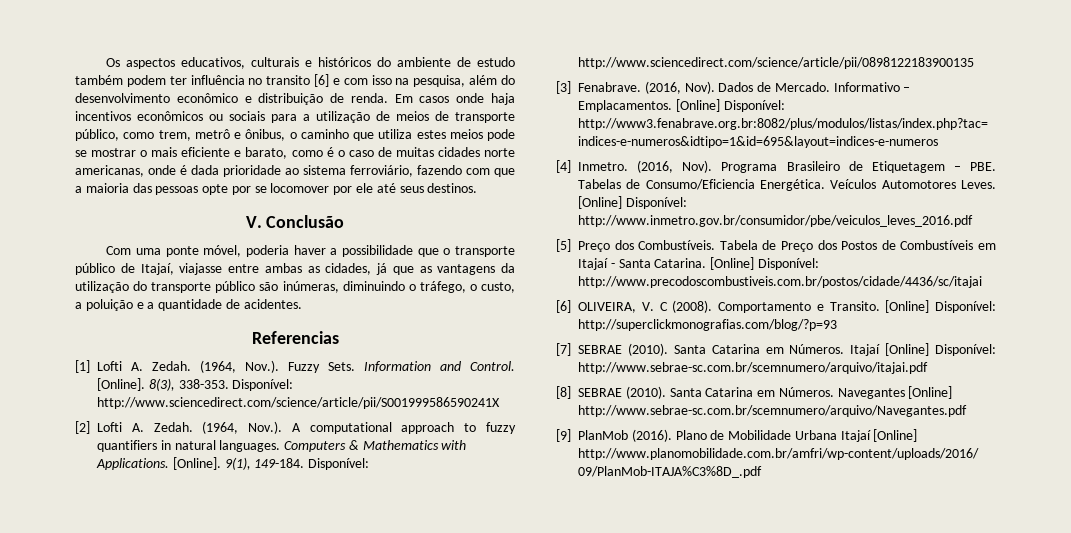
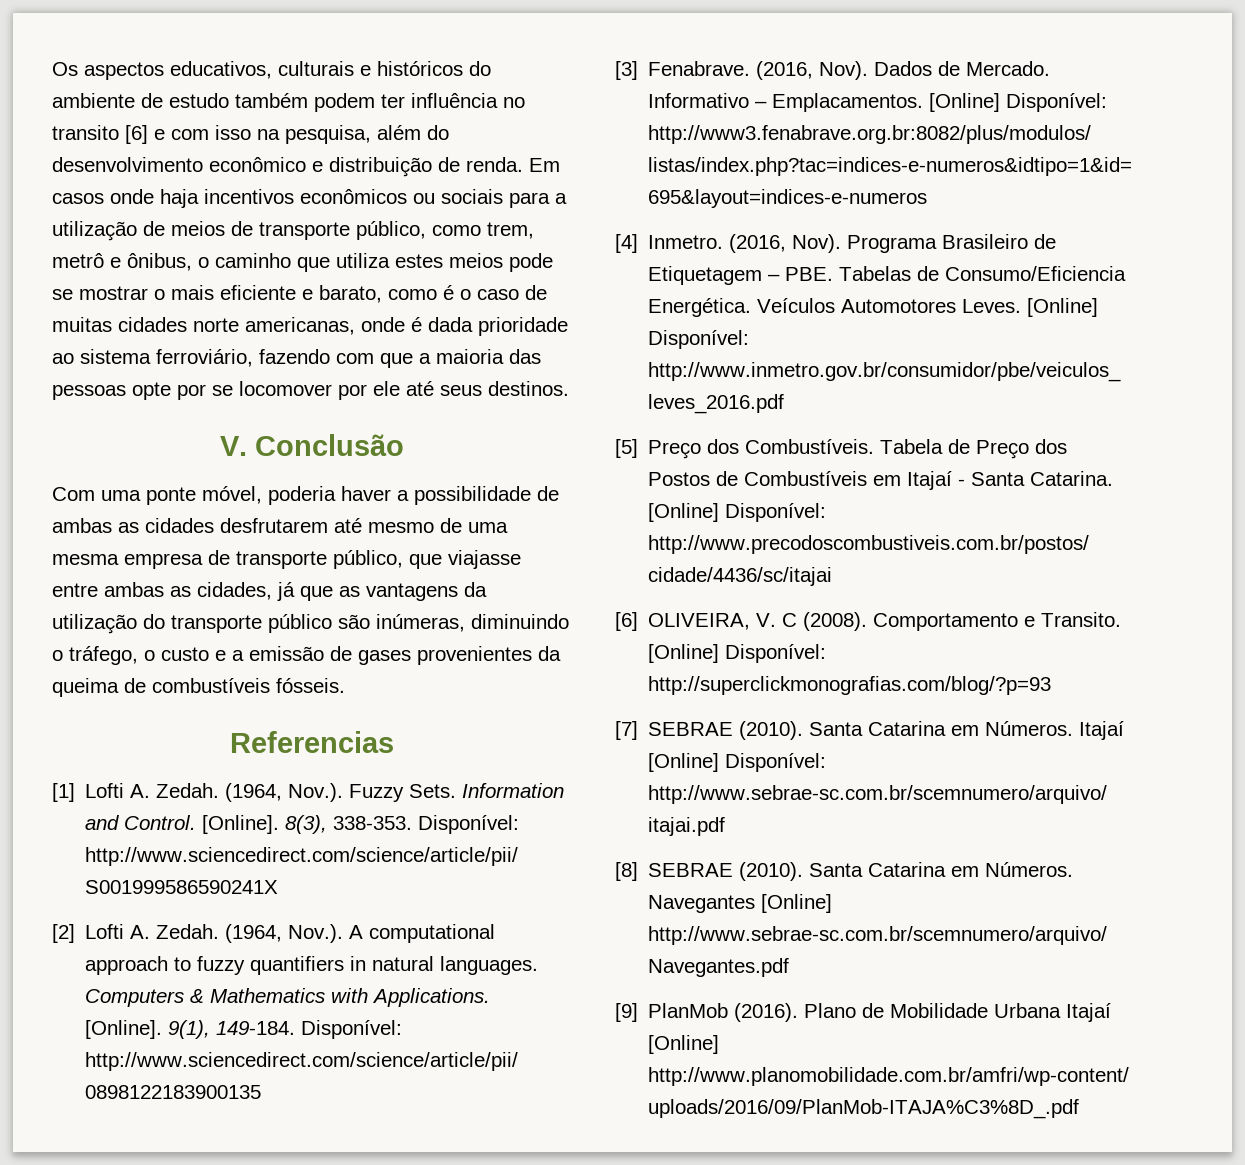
[417,246,515,257] [75,263,174,275] que o transporte público de Itajaí, -> [537,486,559,501] [52,518,508,533] [52,550,442,569] de ambas as cidades desfrutarem até mesmo de uma mesma empresa de transporte público, que
[481,282,516,293] [75,299,302,311] custo, a poluição e a quantidade de acidentes. -> [161,646,561,665] [52,678,345,697] custo e a emissão de gases provenientes da queima de combustíveis fósseis.

